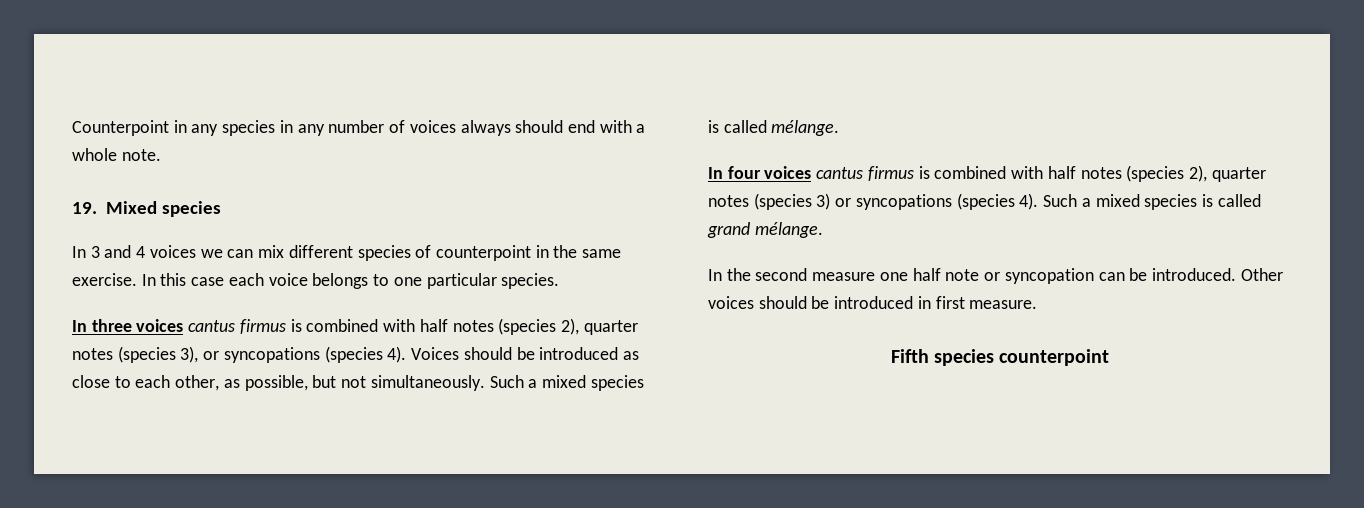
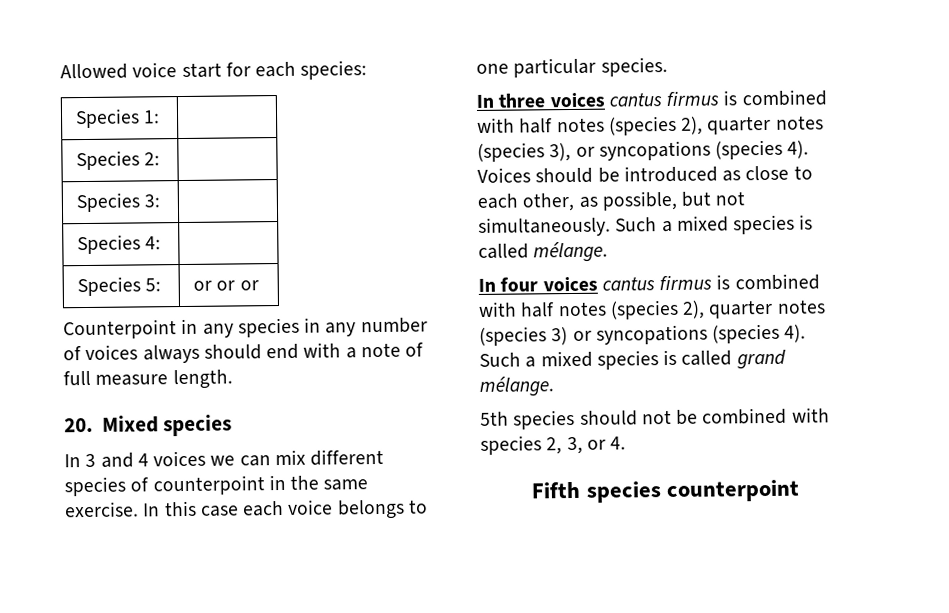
(72, 128) none -> [60,60,368,80] [75,108,161,129] [76,150,161,171] [76,192,161,213] [77,234,162,255] [77,276,162,297] [193,280,259,291] Allowed voice start for each species: // Species 1: | // Species 2: | // Species 3: | // Species 4: | // Species 5: | or or or //
[72,148,161,161] [72,202,97,214] whole note. // 19. -> [360,342,425,358] [63,369,233,390] [64,417,93,433] note of full measure length. // 20.
[708,268,1283,284] [708,296,1038,309] In the second measure one half note or syncopation can be introduced. Other voices should be introduced in first measure. -> [480,407,830,430] [480,435,627,455] 5th species should not be combined with species 2, 3, or 4.

